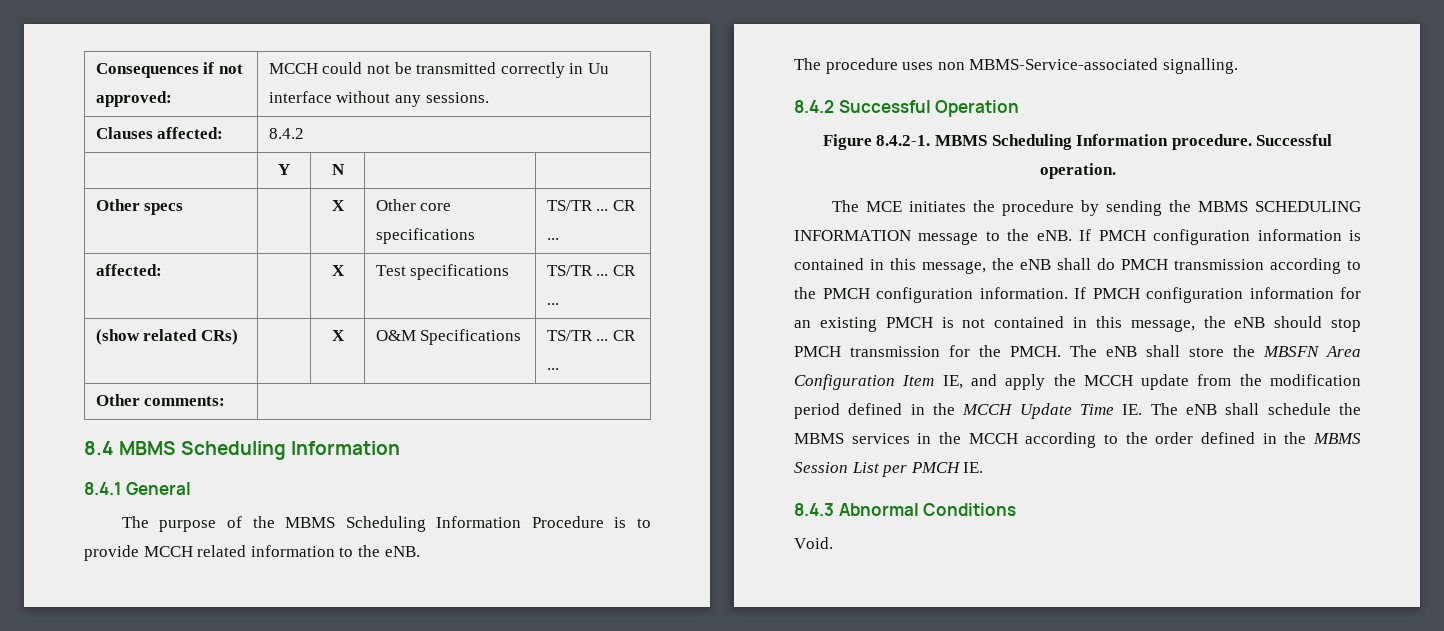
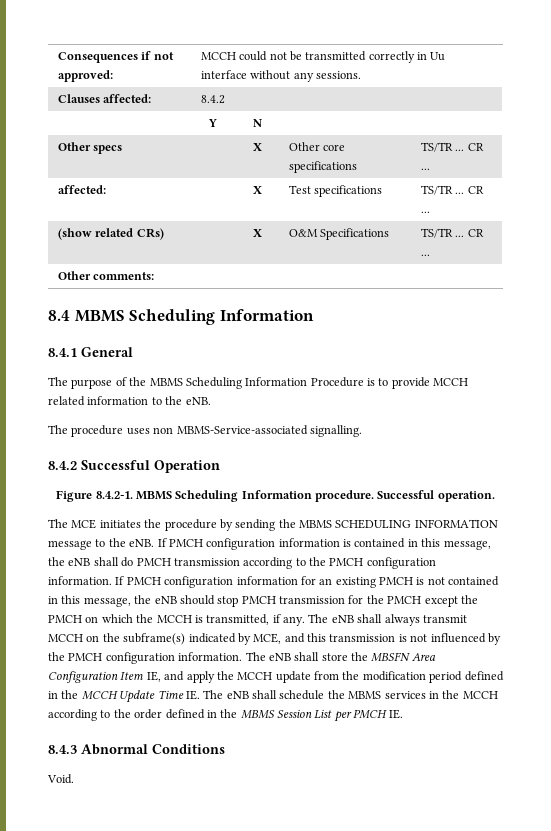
[1010,346,1061,357] PMCH. -> [387,595,478,607] [48,614,467,626] [48,633,501,645] [48,652,243,664] PMCH except the PMCH on which the MCCH is transmitted, if any. The eNB shall always transmit MCCH on the subframe(s) indicated by MCE, and this transmission is not influenced by the PMCH configuration information.

